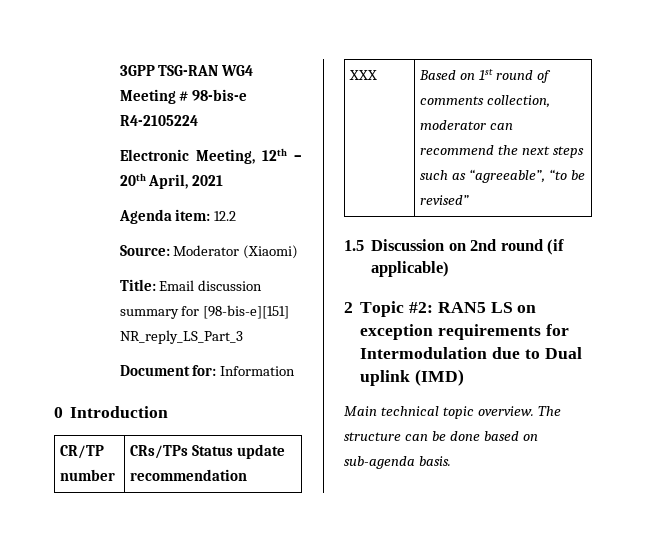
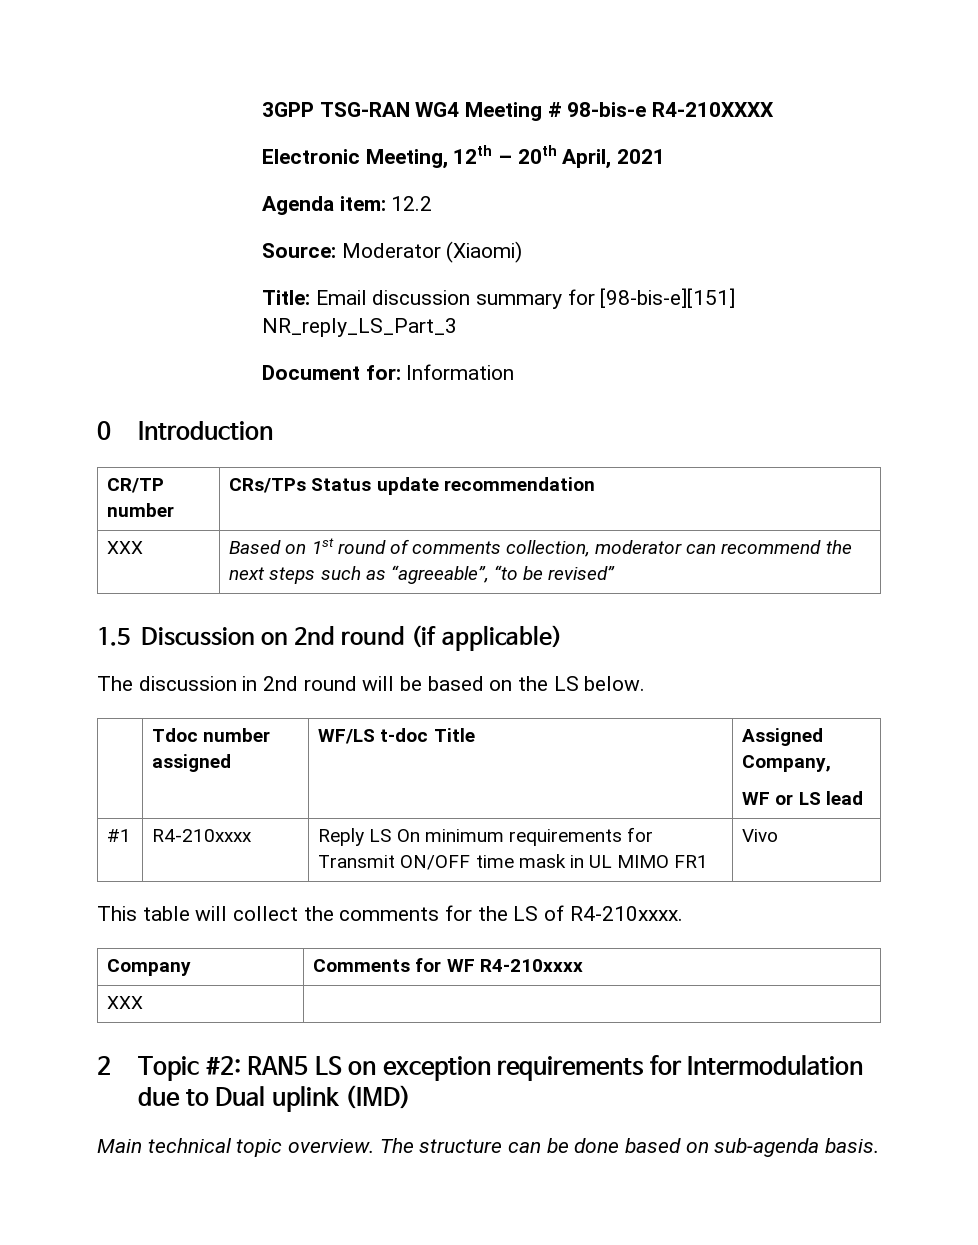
[119,115,198,126] R4-2105224 -> [652,102,775,117] R4-210XXXX
(450, 269) none -> [97,676,646,691] [152,728,271,742] [152,754,232,772] [318,728,475,744] [742,728,824,746] [742,755,832,772] [742,791,863,805] [107,829,132,842] [152,829,253,842] [318,827,653,846] [318,854,709,870] [742,829,779,842] [97,905,683,921] [107,959,192,976] [313,958,583,972] [107,996,144,1009] // The discussion in 2nd round will be based on the LS below. // | Tdoc number assigned | WF/LS t-doc Title | Assigned Company, // WF or LS lead // #1 | R4-210xxxx | Reply LS On minimum requirements for Transmit ON/OFF time mask in UL MIMO FR1 | Vivo // This table will collect the comments for the LS of R4-210xxxx. // Company | Comments for WF R4-210xxxx // XXX |

